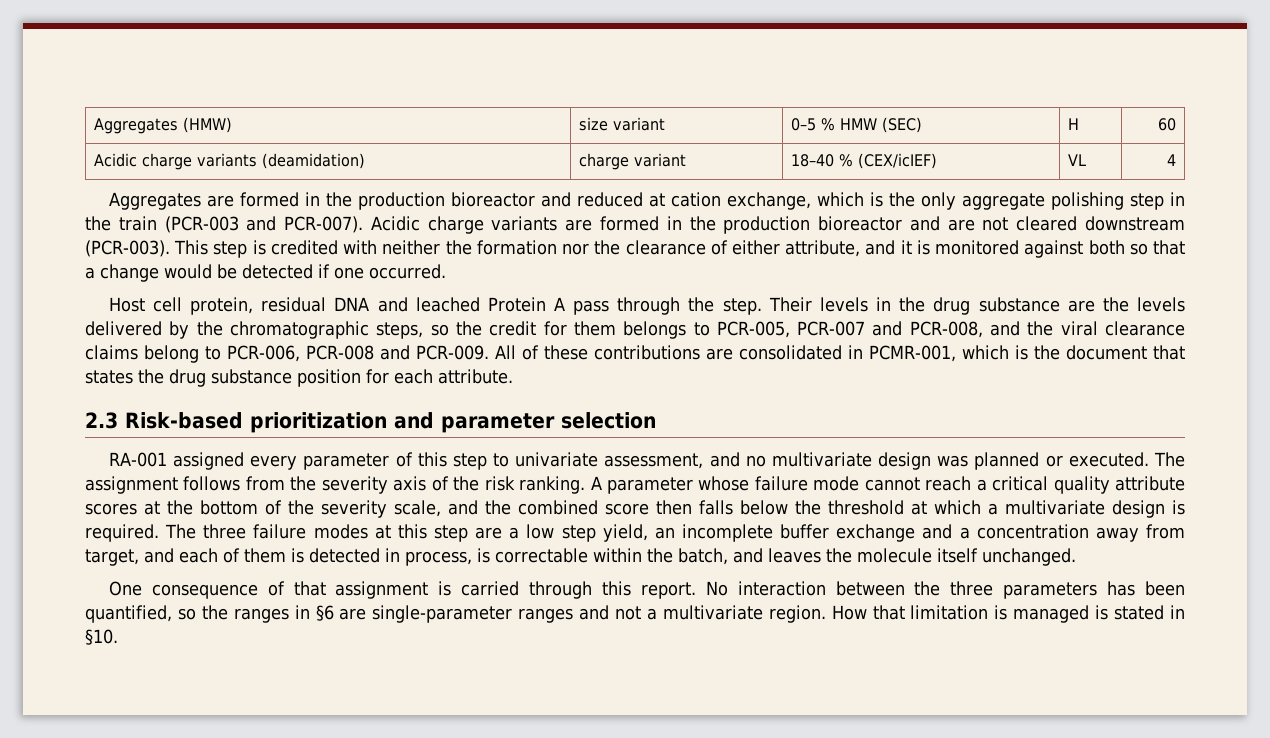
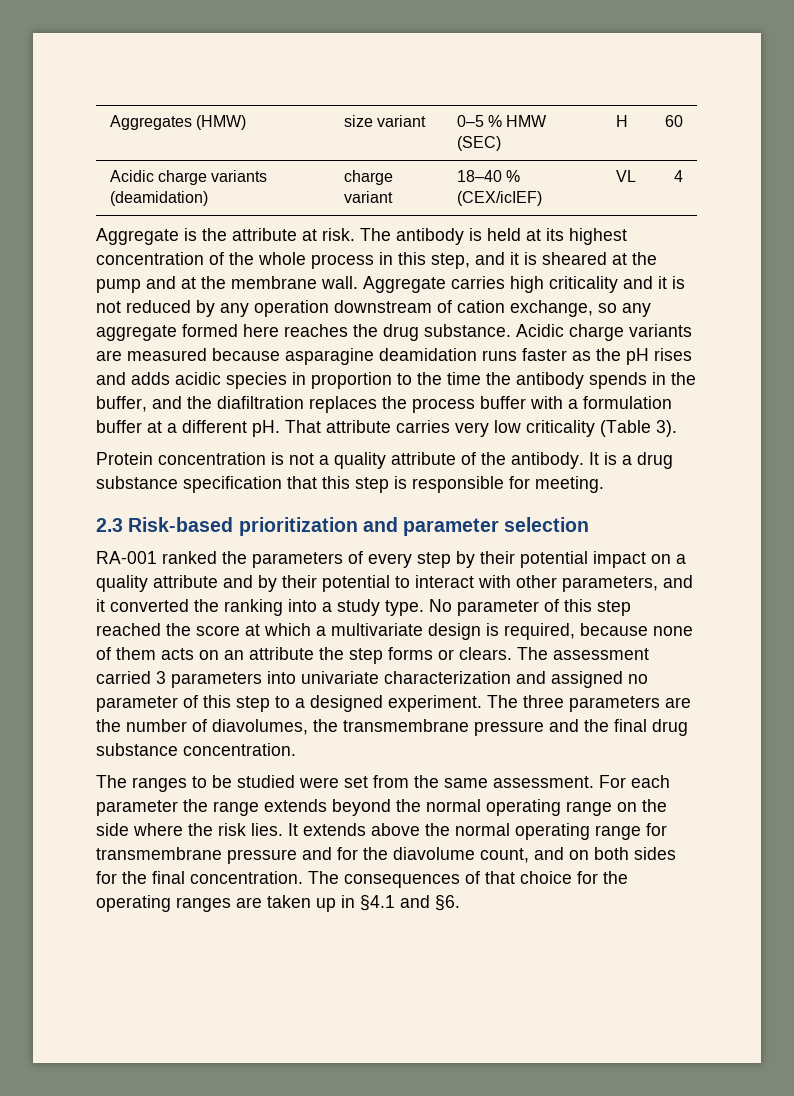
[108,192,1185,210] [85,216,1186,234] [85,240,1186,258] [85,264,446,282] [108,297,1185,315] [85,321,1185,339] [85,345,1185,363] [85,369,513,387] Aggregates are formed in the production bioreactor and reduced at cation exchange, which is the only aggregate polishing step in the train (PCR-003 and PCR-007). Acidic charge variants are formed in the production bioreactor and are not cleared downstream (PCR-003). This step is credited with neither the formation nor the clearance of either attribute, and it is monitored against both so that a change would be detected if one occurred. // Host cell protein, residual DNA and leached Protein A pass through the step. Their levels in the drug substance are the levels delivered by the chromatographic steps, so the credit for them belongs to PCR-005, PCR-007 and PCR-008, and the viral clearance claims belong to PCR-006, PCR-008 and PCR-009. All of these contributions are consolidated in PCMR-001, which is the document that states the drug substance position for each attribute. -> [96,228,627,245] [96,252,657,269] [96,276,685,293] [96,300,651,317] [96,324,692,341] [96,348,692,365] [96,372,696,389] [96,396,672,413] [96,420,677,437] [96,452,673,469] [96,476,604,493] Aggregate is the attribute at risk. The antibody is held at its highest concentration of the whole process in this step, and it is sheared at the pump and at the membrane wall. Aggregate carries high criticality and it is not reduced by any operation downstream of cation exchange, so any aggregate formed here reaches the drug substance. Acidic charge variants are measured because asparagine deamidation runs faster as the pH rises and adds acidic species in proportion to the time the antibody spends in the buffer, and the diafiltration replaces the process buffer with a formulation buffer at a different pH. That attribute carries very low criticality (Table 3). // Protein concentration is not a quality attribute of the antibody. It is a drug substance specification that this step is responsible for meeting.
[172,452,1185,470] [85,476,1186,494] [85,500,904,518] assigned every parameter of this step to univariate assessment, and no multivariate design was planned or executed. The assignment follows from the severity axis of the risk ranking. A parameter whose failure mode cannot reach a critical quality attribute scores at the bottom of the severity scale, and the combined score then falls below the threshold -> [162,551,686,568] [96,575,693,592] [96,599,631,616] [96,623,240,636] ranked the parameters of every step by their potential impact on a quality attribute and by their potential to interact with other parameters, and it converted the ranking into a study type. No parameter of this step reached the score
[85,524,1185,542] [85,548,1076,566] [108,581,1185,599] [85,605,1186,623] [85,629,118,645] required. The three failure modes at this step are a low step yield, an incomplete buffer exchange and a concentration away from target, and each of them is detected in process, is correctable within the batch, and leaves the molecule itself unchanged. // One consequence of that assignment is carried through this report. No interaction between the three parameters has been quantified, so the ranges in §6 are single-parameter ranges and not a multivariate region. How that limitation is managed is stated in §10. -> [504,623,693,640] [96,647,649,664] [96,671,648,688] [96,695,691,712] [96,719,688,736] [96,743,296,756] [96,775,670,792] [96,799,667,816] [96,823,667,840] [96,847,676,864] [96,871,628,888] [96,895,460,912] required, because none of them acts on an attribute the step forms or clears. The assessment carried 3 parameters into univariate characterization and assigned no parameter of this step to a designed experiment. The three parameters are the number of diavolumes, the transmembrane pressure and the final drug substance concentration. // The ranges to be studied were set from the same assessment. For each parameter the range extends beyond the normal operating range on the side where the risk lies. It extends above the normal operating range for transmembrane pressure and for the diavolume count, and on both sides for the final concentration. The consequences of that choice for the operating ranges are taken up in §4.1 and §6.

